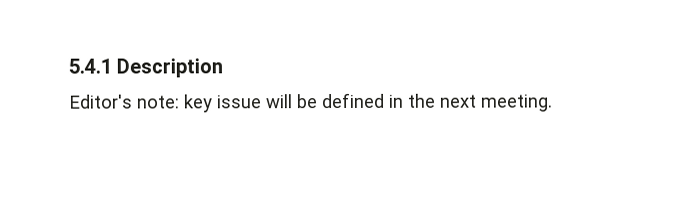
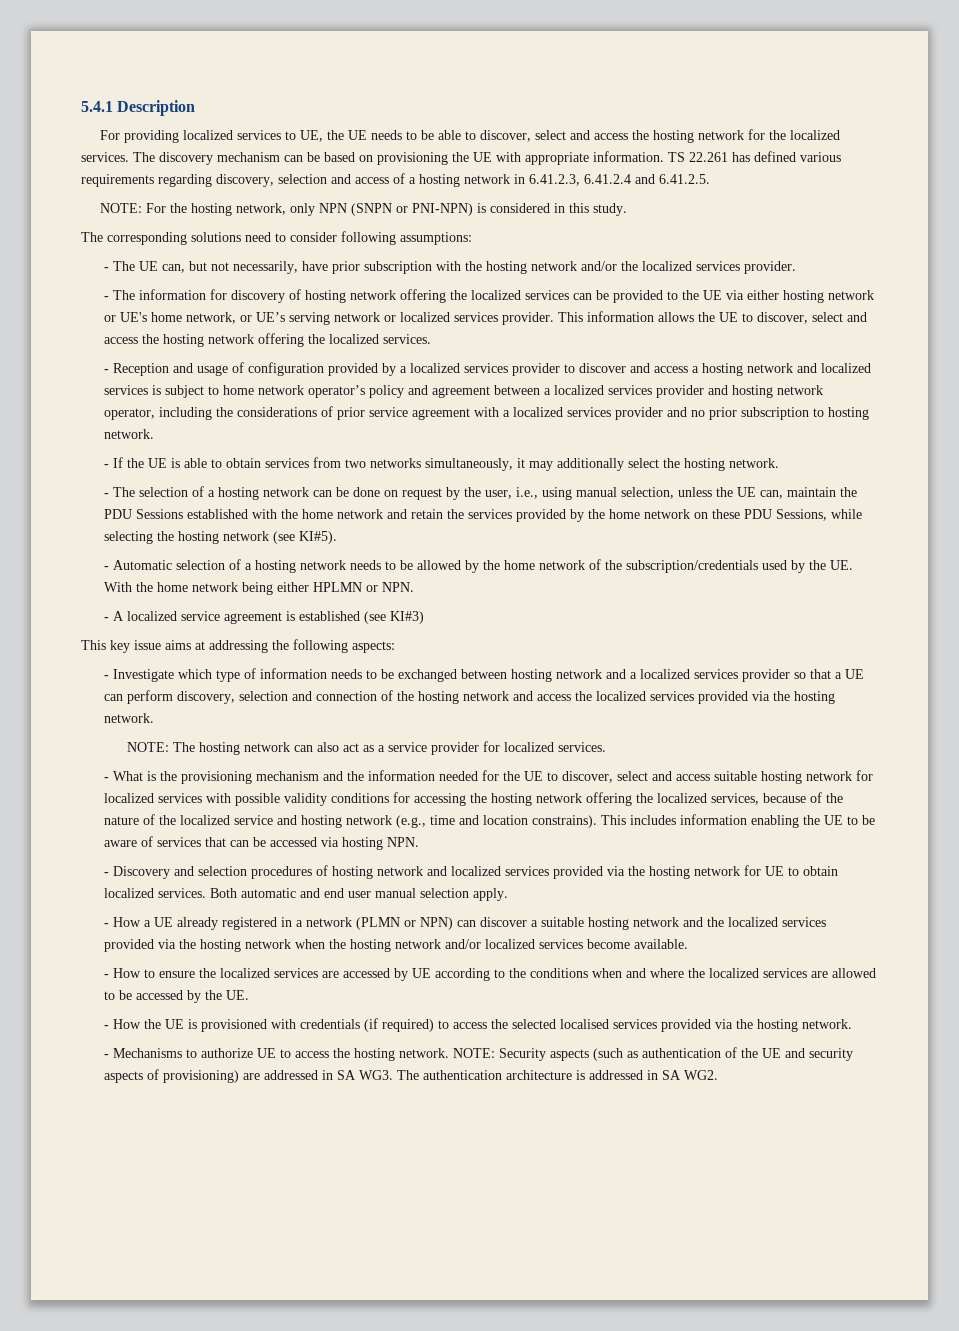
[68,92,553,113] Editor's note: key issue will be defined in the next meeting. -> [100,129,841,143] [81,151,841,165] [81,173,710,187] [100,203,628,216] [81,231,472,245] [104,261,797,274] [104,289,875,303] [104,311,868,325] [104,333,432,347] [104,362,872,376] [104,385,824,398] [104,406,870,420] [104,429,155,439] [104,457,780,471] [104,486,858,500] [104,509,863,522] [104,531,338,544] [104,559,854,573] [104,582,415,595] [104,611,425,624] [81,639,395,653] [104,668,865,682] [104,690,836,704] [104,713,155,723] [127,741,607,755] [104,770,874,784] [104,792,844,806] [104,814,876,828] [104,836,420,850] [104,865,839,879] [104,888,509,901] [104,917,827,930] [104,939,689,952] [104,968,877,981] [104,990,250,1003] [104,1018,853,1032] [104,1047,854,1061] [104,1069,719,1083] For providing localized services to UE, the UE needs to be able to discover, select and access the hosting network for the localized services. The discovery mechanism can be based on provisioning the UE with appropriate information. TS 22.261 has defined various requirements regarding discovery, selection and access of a hosting network in 6.41.2.3, 6.41.2.4 and 6.41.2.5. // NOTE: For the hosting network, only NPN (SNPN or PNI-NPN) is considered in this study. // The corresponding solutions need to consider following assumptions: // - The UE can, but not necessarily, have prior subscription with the hosting network and/or the localized services provider. // - The information for discovery of hosting network offering the localized services can be provided to the UE via either hosting network or UE's home network, or UE’s serving network or localized services provider. This information allows the UE to discover, select and access the hosting network offering the localized services. // - Reception and usage of configuration provided by a localized services provider to discover and access a hosting network and localized services is subject to home network operator’s policy and agreement between a localized services provider and hosting network operator, including the considerations of prior service agreement with a localized services provider and no prior subscription to hosting network. // - If the UE is able to obtain services from two networks simultaneously, it may additionally select the hosting network. // - The selection of a hosting network can be done on request by the user, i.e., using manual selection, unless the UE can, maintain the PDU Sessions established with the home network and retain the services provided by the home network on these PDU Sessions, while selecting the hosting network (see KI#5). // - Automatic selection of a hosting network needs to be allowed by the home network of the subscription/credentials used by the UE. With the home network being either HPLMN or NPN. // - A localized service agreement is established (see KI#3) // This key issue aims at addressing the following aspects: // - Investigate which type of information needs to be exchanged between hosting network and a localized services provider so that a UE can perform discovery, selection and connection of the hosting network and access the localized services provided via the hosting network. // NOTE: The hosting network can also act as a service provider for localized services. // - What is the provisioning mechanism and the information needed for the UE to discover, select and access suitable hosting network for localized services with possible validity conditions for accessing the hosting network offering the localized services, because of the nature of the localized service and hosting network (e.g., time and location constrains). This includes information enabling the UE to be aware of services that can be accessed via hosting NPN. // - Discovery and selection procedures of hosting network and localized services provided via the hosting network for UE to obtain localized services. Both automatic and end user manual selection apply. // - How a UE already registered in a network (PLMN or NPN) can discover a suitable hosting network and the localized services provided via the hosting network when the hosting network and/or localized services become available. // - How to ensure the localized services are accessed by UE according to the conditions when and where the localized services are allowed to be accessed by the UE. // - How the UE is provisioned with credentials (if required) to access the selected localised services provided via the hosting network. // - Mechanisms to authorize UE to access the hosting network. NOTE: Security aspects (such as authentication of the UE and security aspects of provisioning) are addressed in SA WG3. The authentication architecture is addressed in SA WG2.

